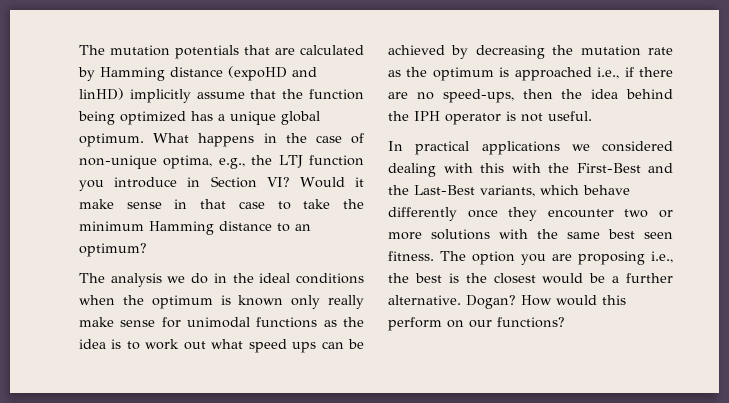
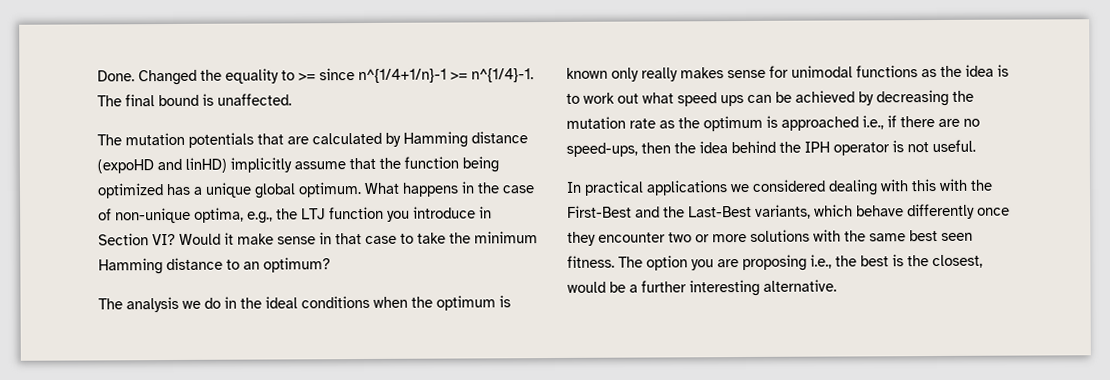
(79, 50) none -> [97,68,534,86] [97,93,292,107] Done. Changed the equality to >= since n^{1/4+1/n}-1 >= n^{1/4}-1. The final bound is unaffected. //
[79,317,114,327] make -> [680,67,724,79] makes
[493,273,536,284] closest -> [932,254,983,269] closest,
[388,295,626,309] [388,317,565,331] alternative. Dogan? How would this perform on our functions? -> [689,279,837,297] interesting alternative.

